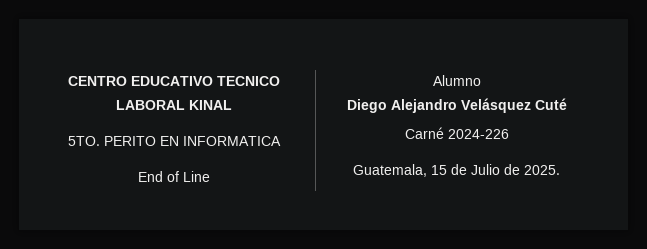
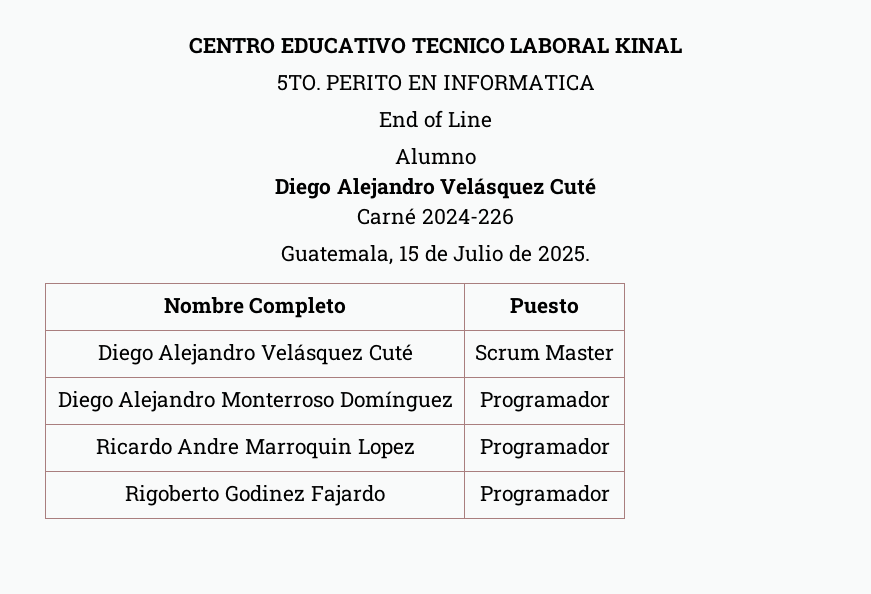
(560, 170) none -> [163,297,347,318] [510,298,579,314] [97,344,413,365] [474,344,615,361] [57,391,453,412] [479,391,610,412] [95,438,415,459] [479,438,610,459] [125,485,385,506] [479,485,610,506] // Nombre Completo | Puesto // Diego Alejandro Velásquez Cuté | Scrum Master // Diego Alejandro Monterroso Domínguez | Programador // Ricardo Andre Marroquin Lopez | Programador // Rigoberto Godinez Fajardo | Programador

